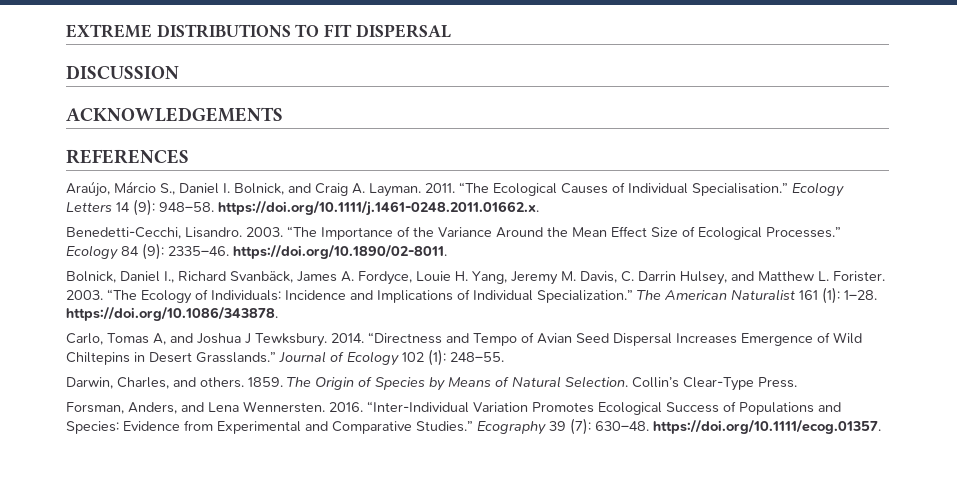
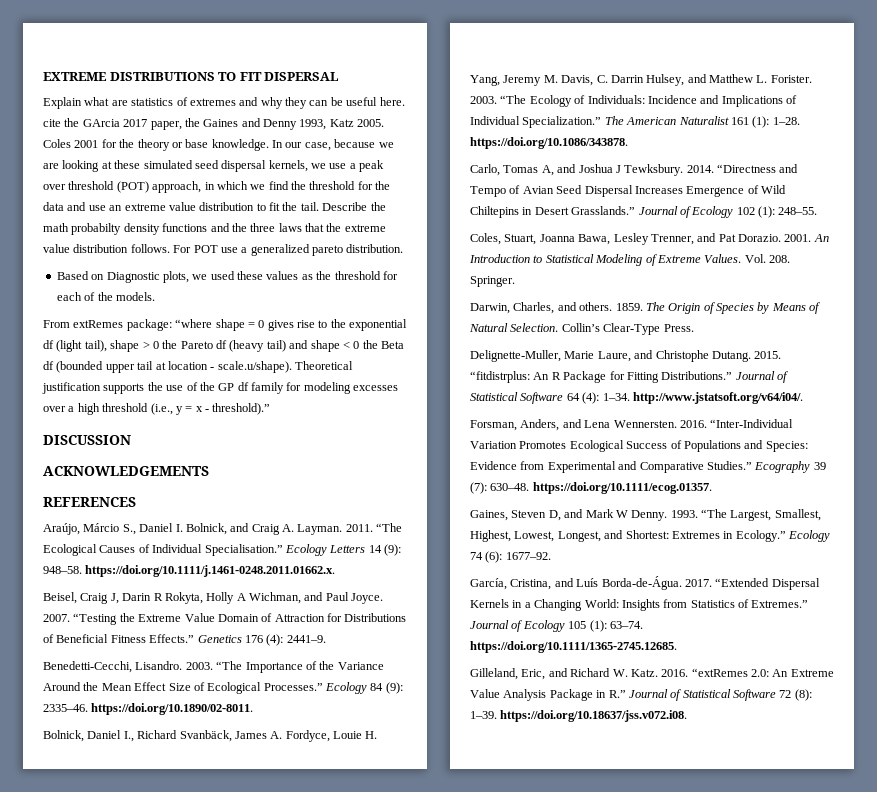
(451, 31) none -> [43,97,405,109] [43,118,385,130] [43,139,394,151] [43,160,385,172] [43,181,391,193] [43,202,386,211] [43,223,386,235] [43,244,404,256] [56,271,398,283] [56,292,155,301] [43,319,408,331] [43,340,404,352] [43,361,353,373] [42,382,399,394] [43,403,271,415] // Explain what are statistics of extremes and why they can be useful here. cite the GArcia 2017 paper, the Gaines and Denny 1993, Katz 2005. Coles 2001 for the theory or base knowledge. In our case, because we are looking at these simulated seed dispersal kernels, we use a peak over threshold (POT) approach, in which we find the threshold for the data and use an extreme value distribution to fit the tail. Describe the math probabilty density functions and the three laws that the extreme value distribution follows. For POT use a generalized pareto distribution. // Based on Diagnostic plots, we used these values as the threshold for each of the models. // From extRemes package: “where shape = 0 gives rise to the exponential df (light tail), shape > 0 the Pareto df (heavy tail) and shape < 0 the Beta df (bounded upper tail at location - scale.u/shape). Theoretical justification supports the use of the GP df family for modeling excesses over a high threshold (i.e., y = x - threshold).”
(539, 208) none -> [43,592,384,604] [43,613,407,625] [43,634,326,646] // Beisel, Craig J, Darin R Rokyta, Holly A Wichman, and Paul Joyce. 2007. “Testing the Extreme Value Domain of Attraction for Distributions of Beneficial Fitness Effects.” Genetics 176 (4): 2441–9.
(504, 357) none -> [470,233,829,245] [469,254,790,266] [470,276,515,287] // Coles, Stuart, Joanna Bawa, Lesley Trenner, and Pat Dorazio. 2001. An Introduction to Statistical Modeling of Extreme Values. Vol. 208. Springer.
(797, 382) none -> [470,350,782,362] [470,371,788,383] [470,392,803,404] // Delignette-Muller, Marie Laure, and Christophe Dutang. 2015. “fitdistrplus: An R Package for Fitting Distributions.” Journal of Statistical Software 64 (4): 1–34. http://www.jstatsoft.org/v64/i04/.
(881, 426) none -> [470,509,821,521] [470,530,830,542] [470,551,551,563] [470,576,820,590] [470,599,809,611] [470,620,643,632] [470,641,677,653] [470,668,834,680] [470,689,812,701] [470,710,688,722] // Gaines, Steven D, and Mark W Denny. 1993. “The Largest, Smallest, Highest, Lowest, Longest, and Shortest: Extremes in Ecology.” Ecology 74 (6): 1677–92. // García, Cristina, and Luís Borda-de-Água. 2017. “Extended Dispersal Kernels in a Changing World: Insights from Statistics of Extremes.” Journal of Ecology 105 (1): 63–74. https://doi.org/10.1111/1365-2745.12685. // Gilleland, Eric, and Richard W. Katz. 2016. “extRemes 2.0: An Extreme Value Analysis Package in R.” Journal of Statistical Software 72 (8): 1–39. https://doi.org/10.18637/jss.v072.i08.

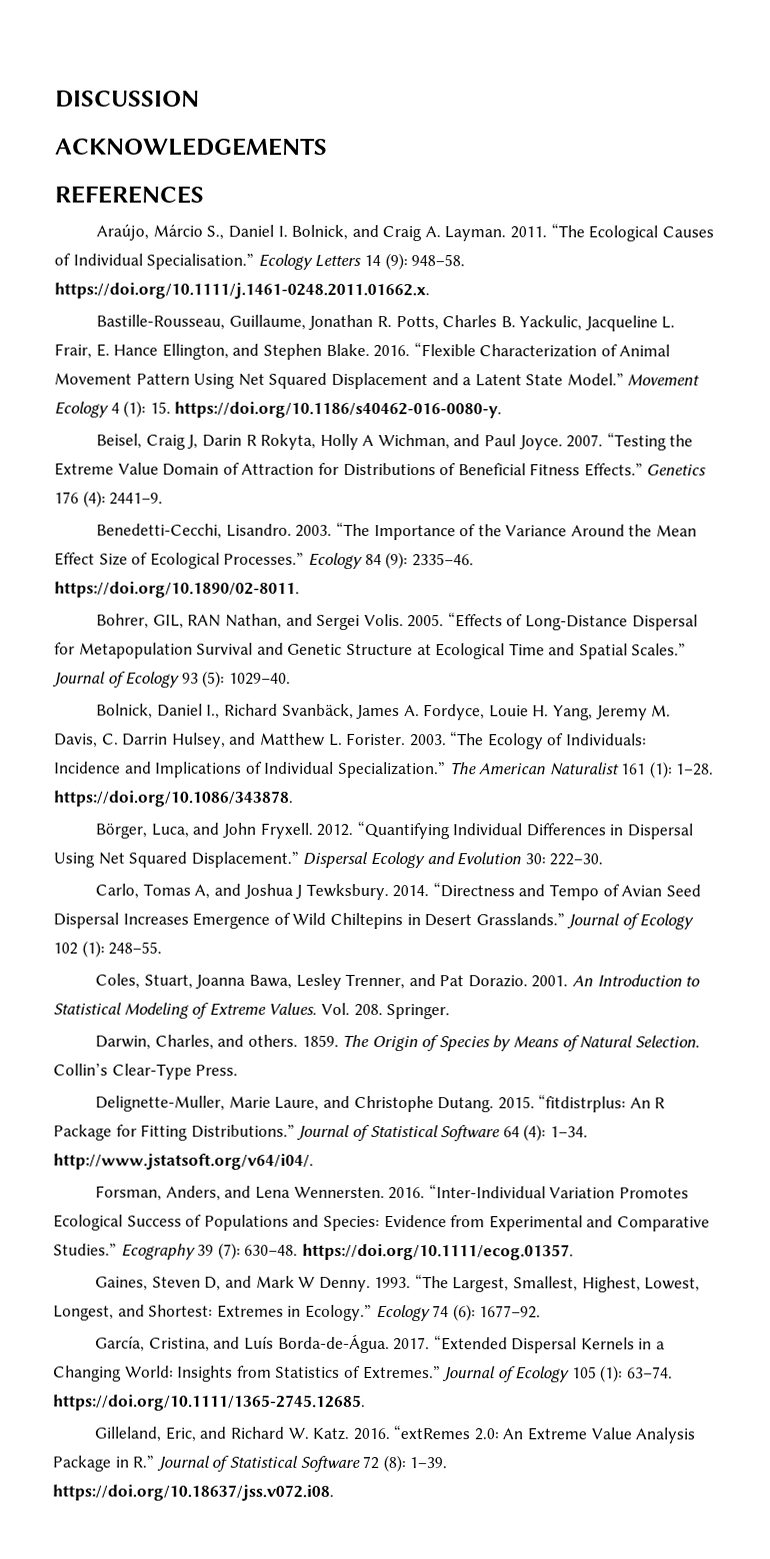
[43,72,340,81] [43,97,405,109] [43,118,385,130] [43,139,394,151] [43,160,385,172] [43,181,391,193] [43,202,386,211] [43,223,386,235] [43,244,404,256] [56,271,398,283] [56,292,155,301] [43,319,408,331] [43,340,404,352] [43,361,353,373] [42,382,399,394] [43,403,271,415] EXTREME DISTRIBUTIONS TO FIT DISPERSAL // Explain what are statistics of extremes and why they can be useful here. cite the GArcia 2017 paper, the Gaines and Denny 1993, Katz 2005. Coles 2001 for the theory or base knowledge. In our case, because we are looking at these simulated seed dispersal kernels, we use a peak over threshold (POT) approach, in which we find the threshold for the data and use an extreme value distribution to fit the tail. Describe the math probabilty density functions and the three laws that the extreme value distribution follows. For POT use a generalized pareto distribution. // Based on Diagnostic plots, we used these values as the threshold for each of the models. // From extRemes package: “where shape = 0 gives rise to the exponential df (light tail), shape > 0 the Pareto df (heavy tail) and shape < 0 the Beta df (bounded upper tail at location - scale.u/shape). Theoretical justification supports the use of the GP df family for modeling excesses over a high threshold (i.e., y = x - threshold).” // -> (55, 99) none
(336, 571) none -> [96,314,676,332] [54,342,671,360] [54,372,701,390] [54,400,503,419] // Bastille-Rousseau, Guillaume, Jonathan R. Potts, Charles B. Yackulic, Jacqueline L. Frair, E. Hance Ellington, and Stephen Blake. 2016. “Flexible Characterization of Animal Movement Pattern Using Net Squared Displacement and a Latent State Model.” Movement Ecology 4 (1): 15. https://doi.org/10.1186/s40462-016-0080-y.
(254, 709) none -> [96,612,698,631] [54,642,687,660] [52,670,291,688] // Bohrer, GIL, RAN Nathan, and Sergei Volis. 2005. “Effects of Long-Distance Dispersal for Metapopulation Survival and Genetic Structure at Ecological Time and Spatial Scales.” Journal of Ecology 93 (5): 1029–40.
(628, 143) none -> [95,820,694,840] [53,851,604,869] // Börger, Luca, and John Fryxell. 2012. “Quantifying Individual Differences in Dispersal Using Net Squared Displacement.” Dispersal Ecology and Evolution 30: 222–30.

